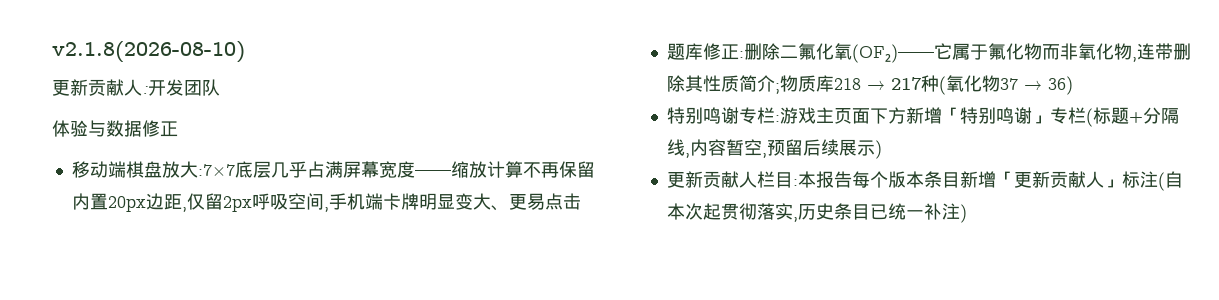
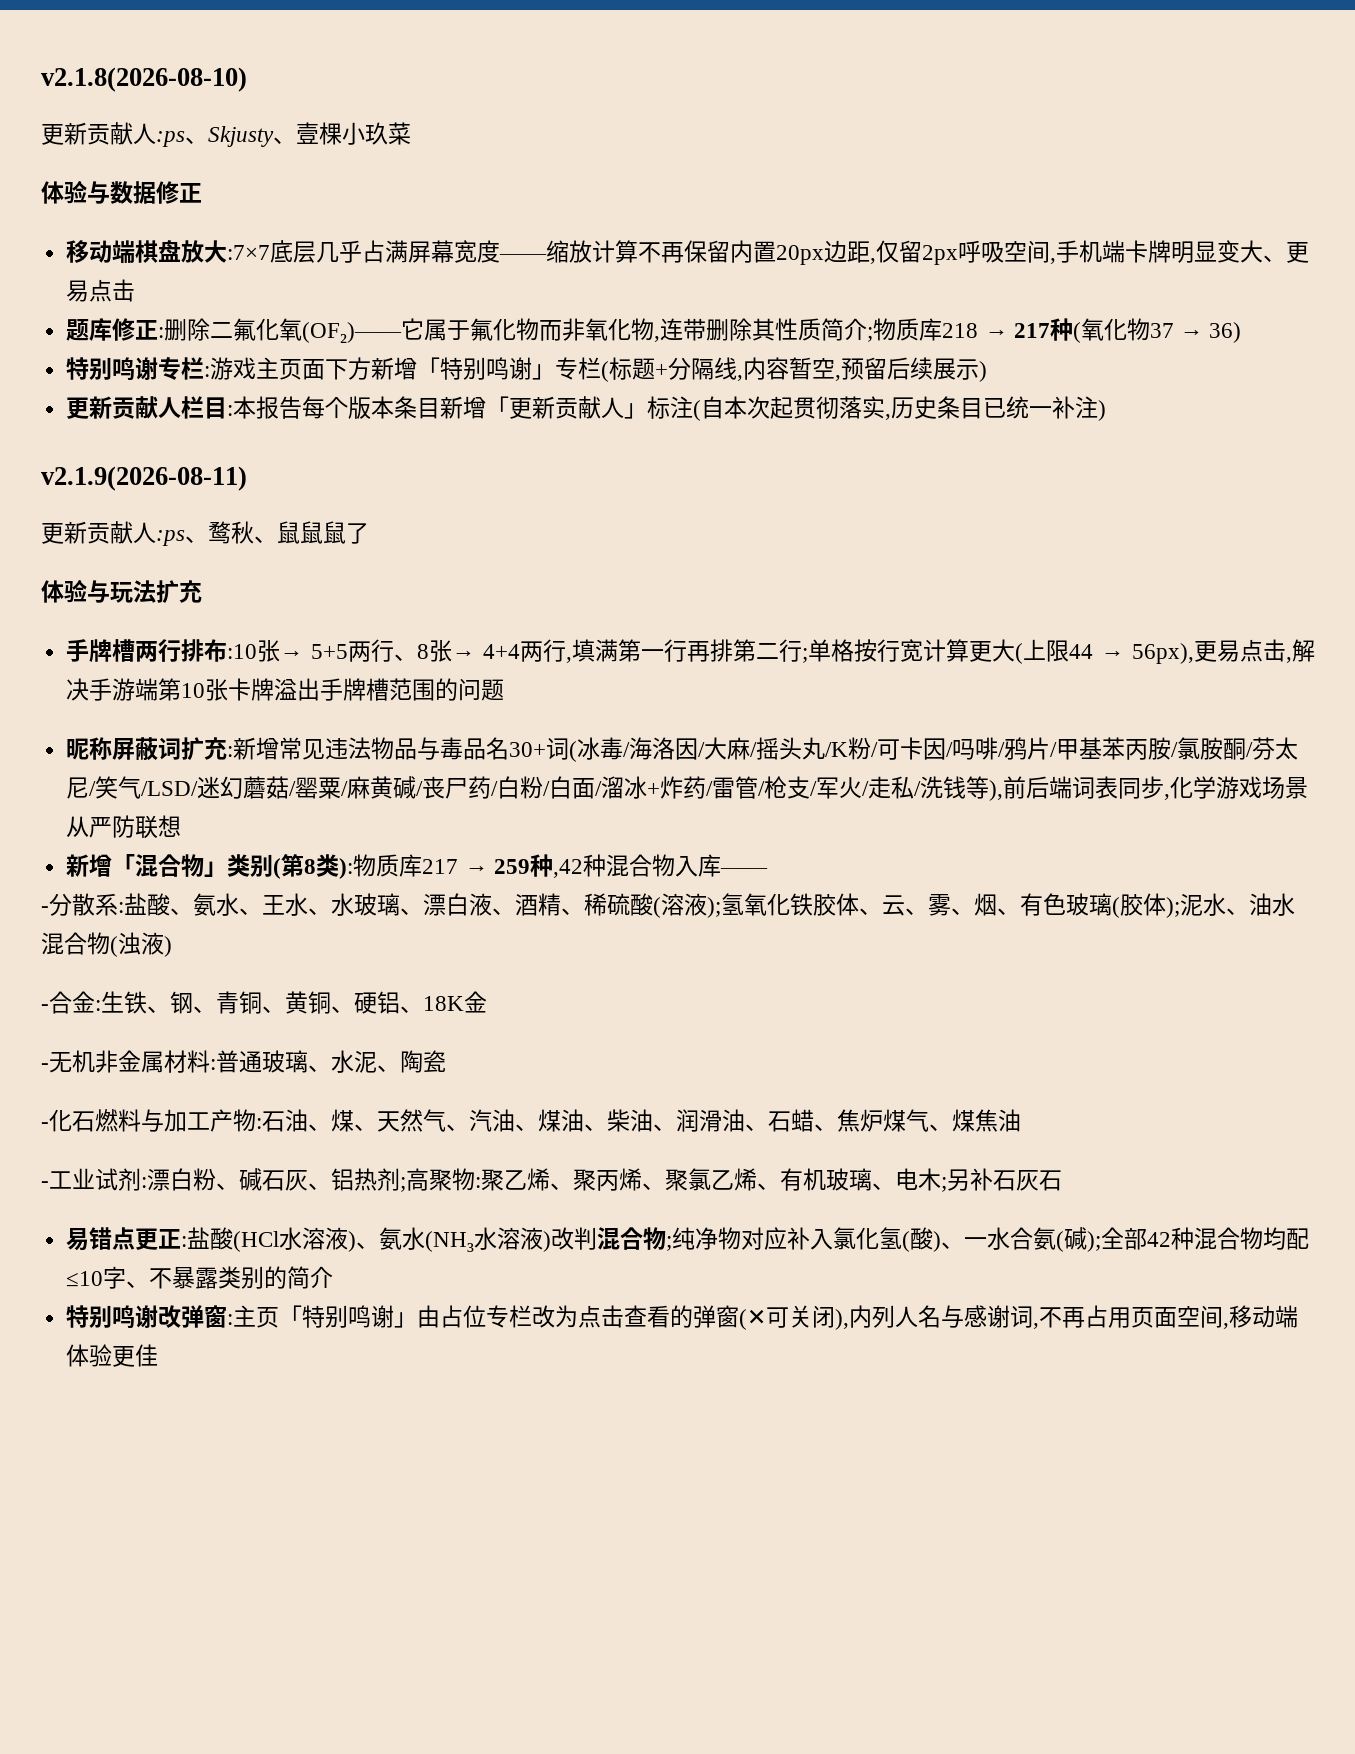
[142,79,220,96] :开发团队 -> [156,122,411,147] :ps、Skjusty、壹棵小玖菜
(967, 213) none -> [41,466,247,491] [41,521,369,546] [41,579,202,604] [66,639,1315,664] [66,678,505,701] [66,737,1299,762] [66,776,1309,801] [66,815,182,839] [66,854,768,879] [41,893,1295,918] [41,932,172,957] [41,991,487,1014] [41,1050,446,1073] [41,1109,1021,1132] [41,1168,1062,1192] [66,1227,1310,1252] [66,1266,334,1289] [66,1305,1299,1330] [66,1344,159,1367] // v2.1.9(2026-08-11) // 更新贡献人:ps、鹜秋、鼠鼠鼠了 // 体验与玩法扩充 // 手牌槽两行排布:10张→ 5+5两行、8张→ 4+4两行,填满第一行再排第二行;单格按行宽计算更大(上限44 → 56px),更易点击,解决手游端第10张卡牌溢出手牌槽范围的问题 // 昵称屏蔽词扩充:新增常见违法物品与毒品名30+词(冰毒/海洛因/大麻/摇头丸/K粉/可卡因/吗啡/鸦片/甲基苯丙胺/氯胺酮/芬太尼/笑气/LSD/迷幻蘑菇/罂粟/麻黄碱/丧尸药/白粉/白面/溜冰+炸药/雷管/枪支/军火/走私/洗钱等),前后端词表同步,化学游戏场景从严防联想 // 新增「混合物」类别(第8类):物质库217 → 259种,42种混合物入库—— // -分散系:盐酸、氨水、王水、水玻璃、漂白液、酒精、稀硫酸(溶液);氢氧化铁胶体、云、雾、烟、有色玻璃(胶体);泥水、油水混合物(浊液) // -合金:生铁、钢、青铜、黄铜、硬铝、18K金 // -无机非金属材料:普通玻璃、水泥、陶瓷 // -化石燃料与加工产物:石油、煤、天然气、汽油、煤油、柴油、润滑油、石蜡、焦炉煤气、煤焦油 // -工业试剂:漂白粉、碱石灰、铝热剂;高聚物:聚乙烯、聚丙烯、聚氯乙烯、有机玻璃、电木;另补石灰石 // 易错点更正:盐酸(HCl水溶液)、氨水(NH₃水溶液)改判混合物;纯净物对应补入氯化氢(酸)、一水合氨(碱);全部42种混合物均配≤10字、不暴露类别的简介 // 特别鸣谢改弹窗:主页「特别鸣谢」由占位专栏改为点击查看的弹窗(✕可关闭),内列人名与感谢词,不再占用页面空间,移动端体验更佳

